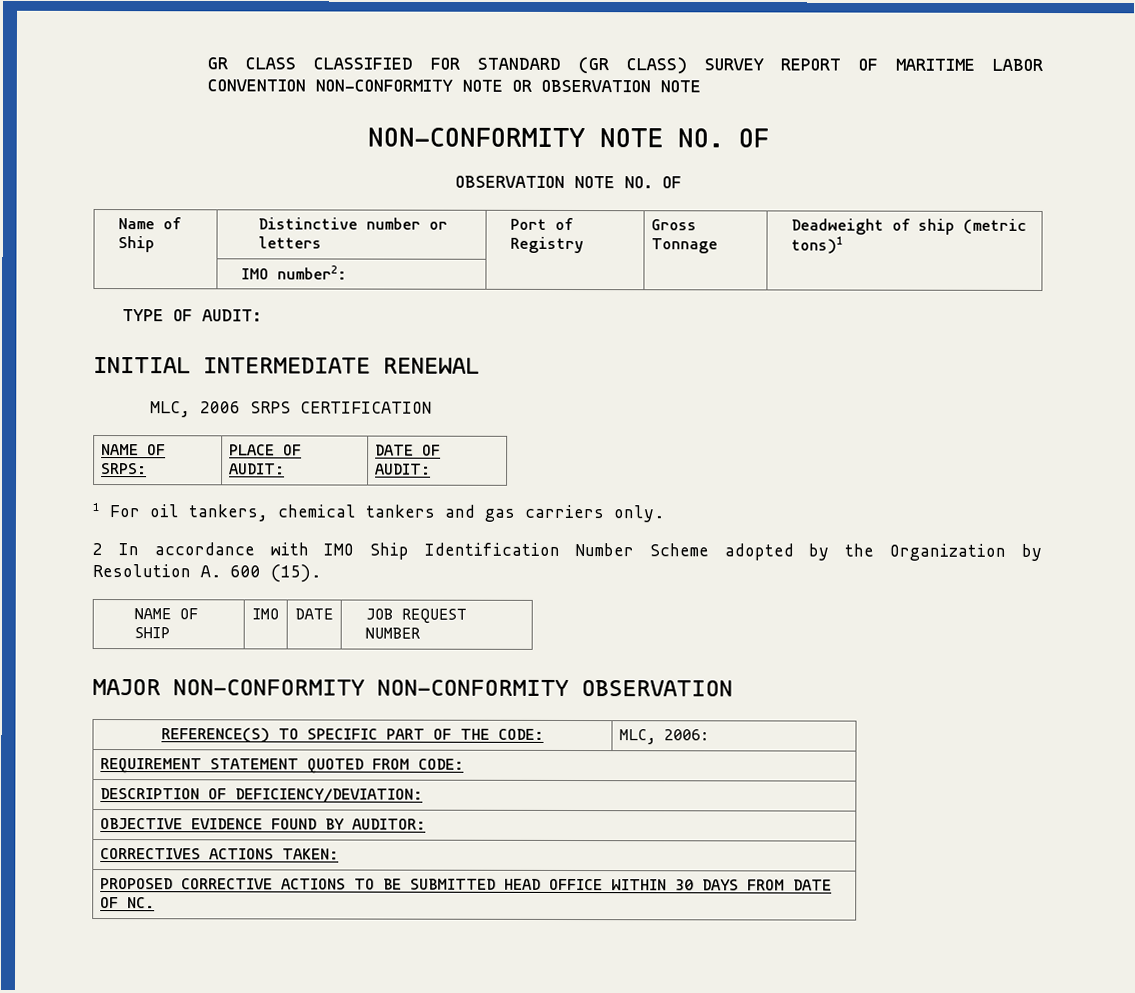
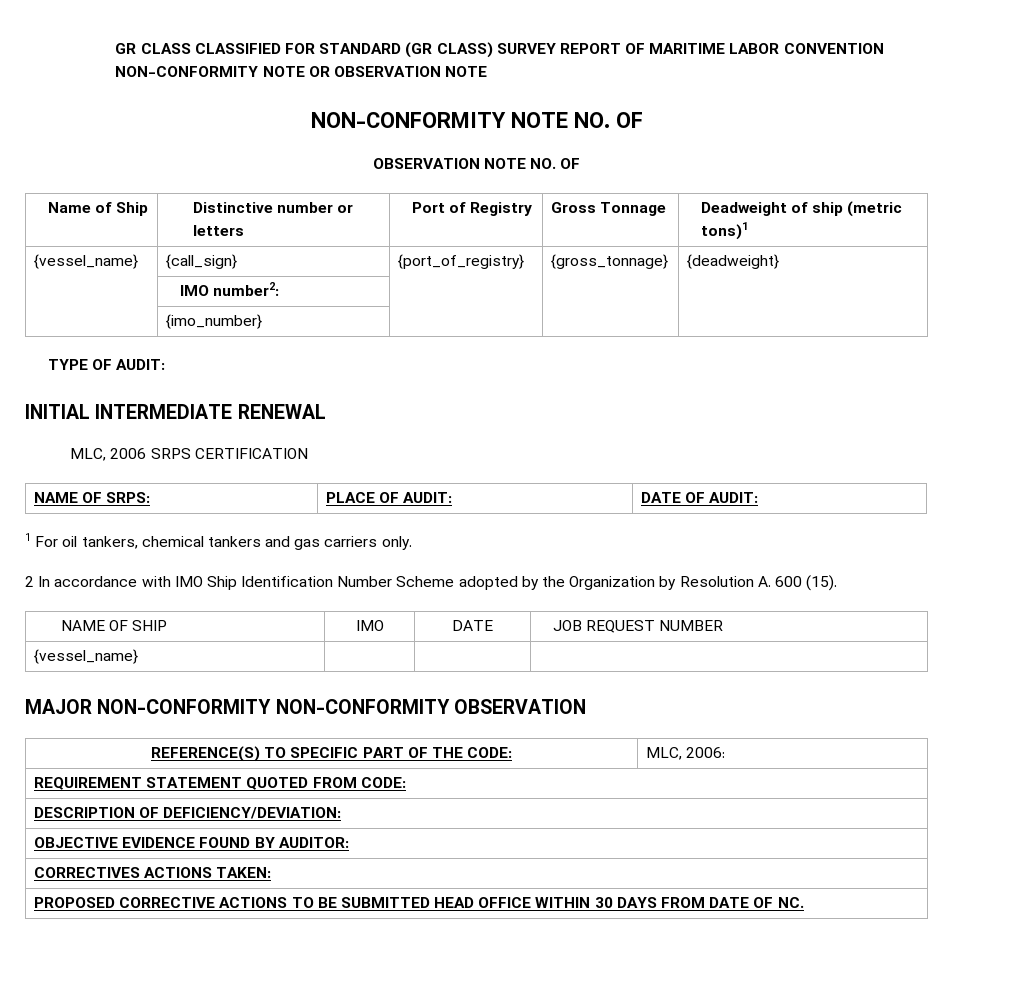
(844, 245) none -> [33,254,138,269] [165,254,237,269] [397,254,524,269] [550,254,668,269] [686,254,779,269] // {vessel_name} | {call_sign} | {port_of_registry} | {gross_tonnage} | {deadweight}
(348, 272) none -> [165,314,262,329] // | {imo_number} | | |
(421, 633) none -> [33,649,138,664] // {vessel_name} | | |

